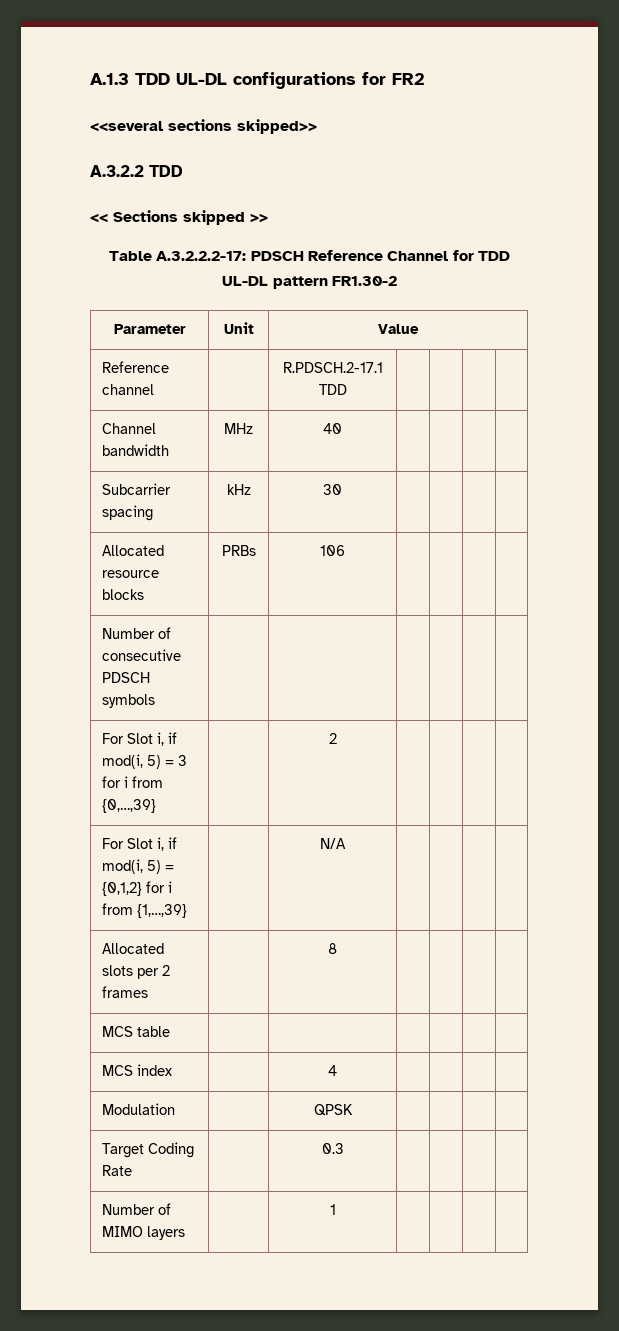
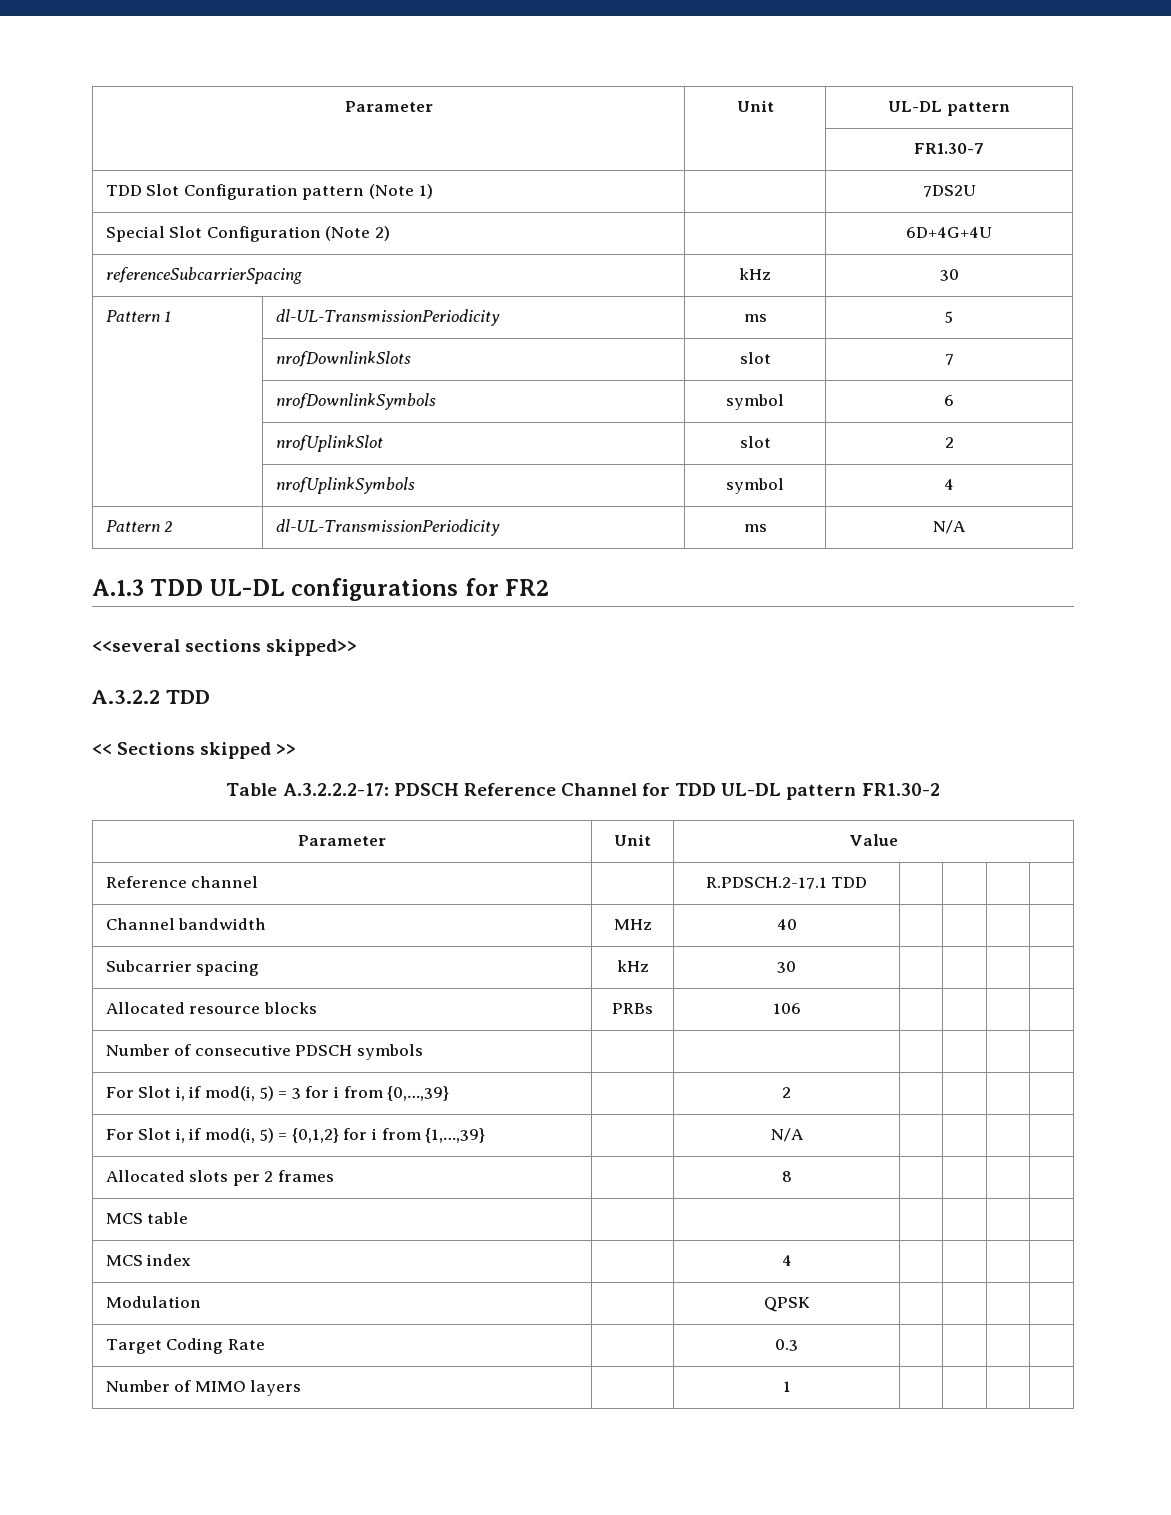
(90, 79) none -> [344,101,433,112] [736,100,774,112] [888,101,1010,116] [914,143,984,154] [105,184,433,200] [922,185,976,197] [105,226,391,242] [906,227,992,238] [105,267,302,284] [739,268,771,280] [939,269,959,281] [105,310,172,322] [275,309,500,326] [743,314,767,322] [945,311,953,323] [275,351,411,367] [739,352,771,364] [944,354,954,365] [275,393,436,410] [726,394,784,410] [944,395,954,406] [275,435,383,452] [739,436,771,448] [944,437,954,448] [275,477,415,494] [726,478,784,494] [944,479,954,490] [105,520,174,532] [275,519,500,536] [743,524,767,532] [933,520,965,534] Parameter | Unit | UL-DL pattern // | | FR1.30-7 // TDD Slot Configuration pattern (Note 1) | | 7DS2U // Special Slot Configuration (Note 2) | | 6D+4G+4U // referenceSubcarrierSpacing | kHz | 30 // Pattern 1 | dl-UL-TransmissionPeriodicity | ms | 5 // | nrofDownlinkSlots | slot | 7 // | nrofDownlinkSymbols | symbol | 6 // | nrofUplinkSlot | slot | 2 // | nrofUplinkSymbols | symbol | 4 // Pattern 2 | dl-UL-TransmissionPeriodicity | ms | N/A //

